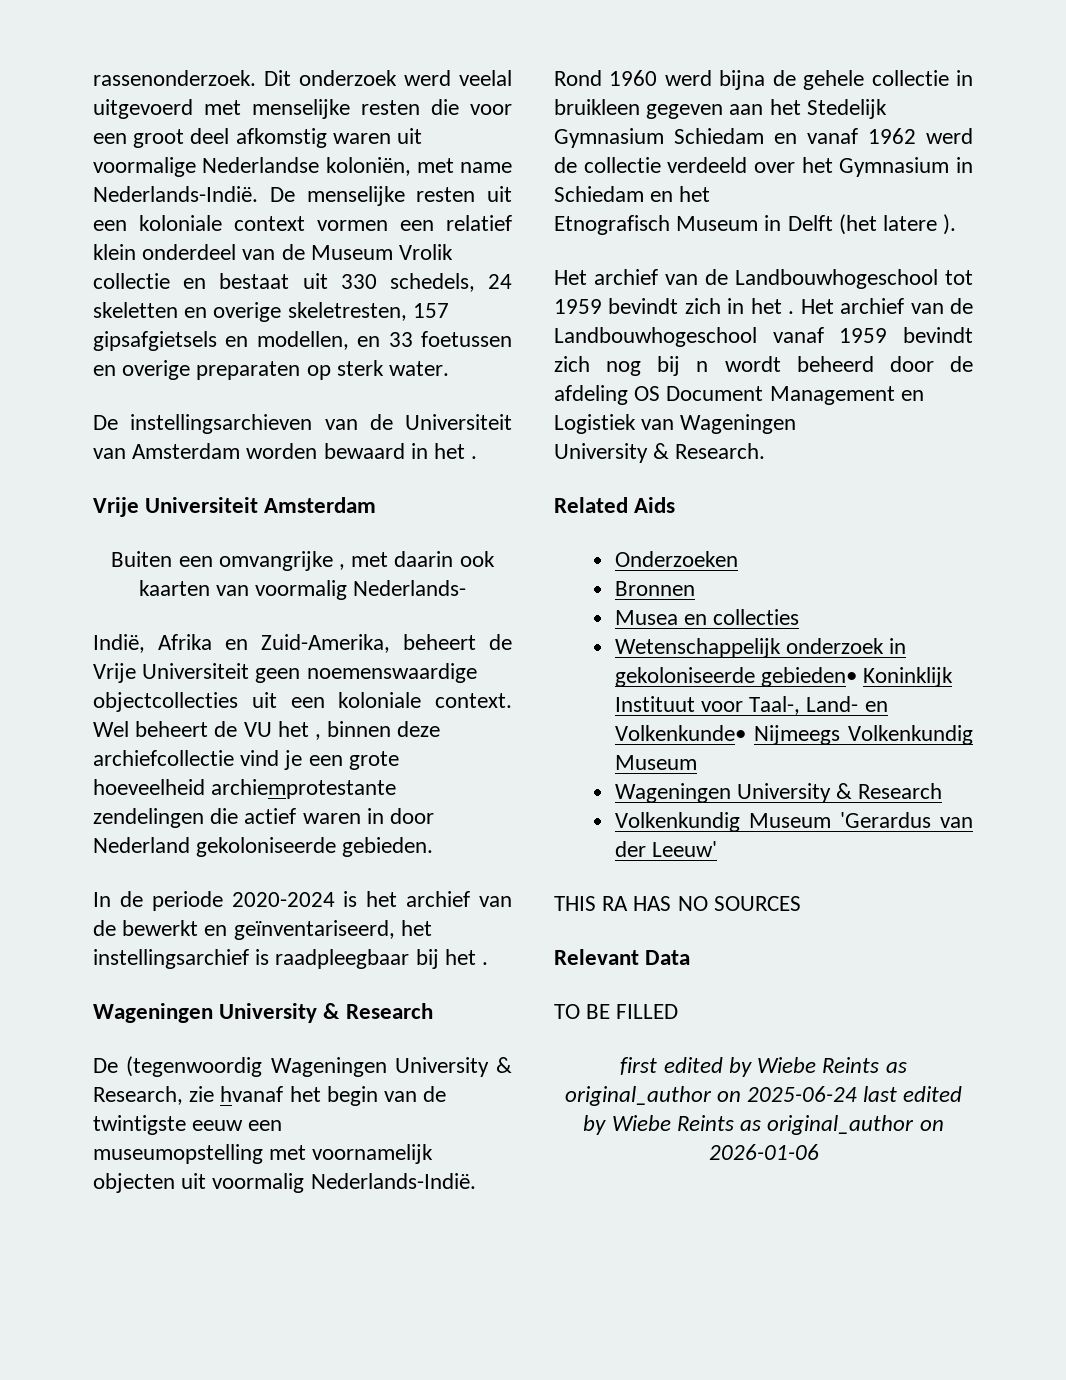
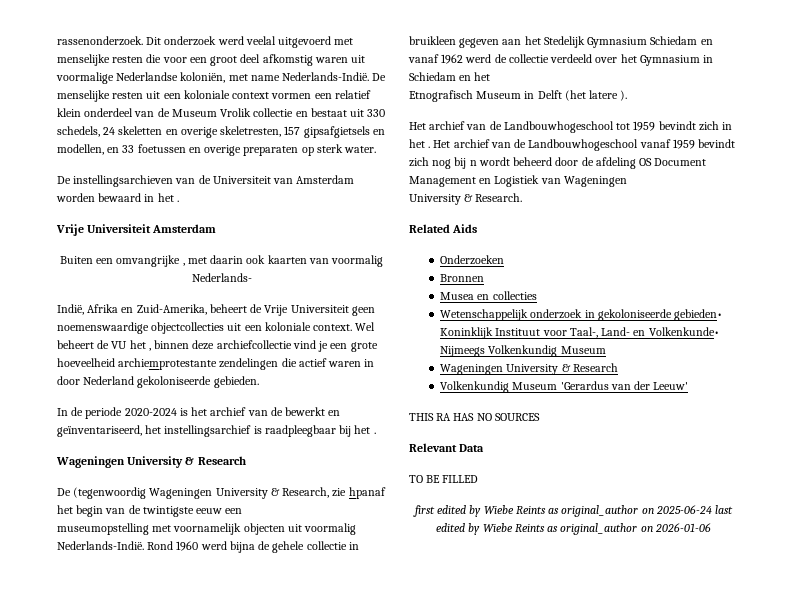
[220,1086,284,1102] hvanaf -> [348,487,386,499] hpanaf

